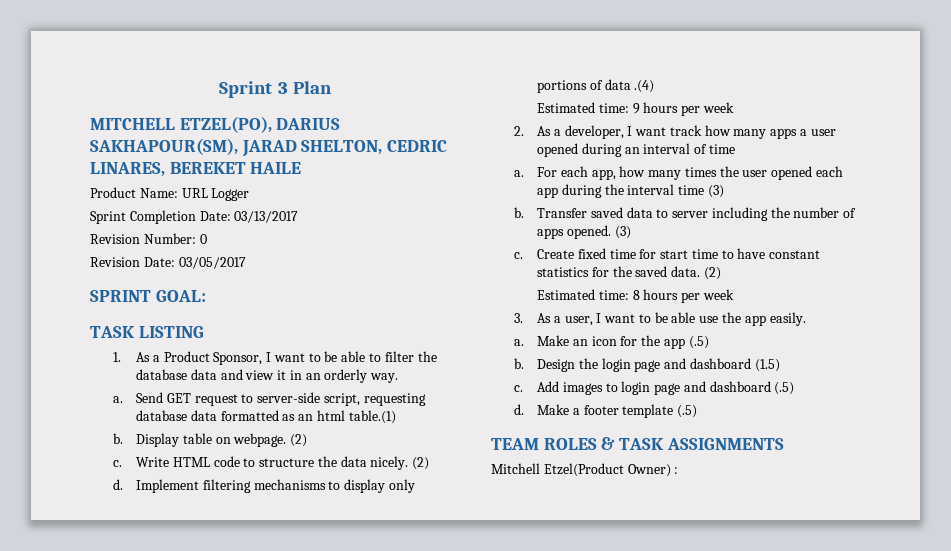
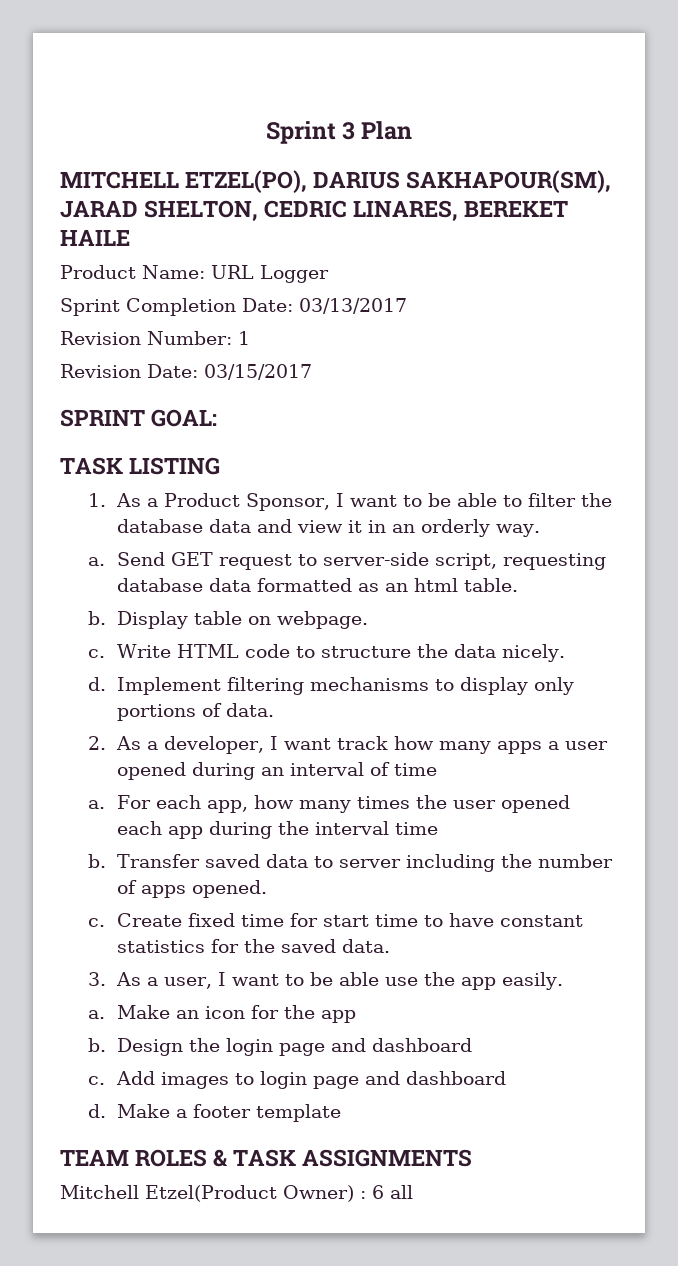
[199,234,207,244] 0 -> [238,331,250,345] 1
[178,257,246,269] 03/05/2017 -> [204,364,312,380] 03/15/2017
[348,410,396,424] table.(1) -> [463,578,518,592] table.
[290,434,308,447] (2) -> (368, 620) none
[412,457,430,470] (2) -> (565, 653) none
[604,79,655,93] [536,102,734,116] data .(4) // Estimated time: 9 hours per week -> [225,703,274,717] data.
[707,185,724,198] (3) -> (438, 828) none
[614,226,631,239] (3) -> (267, 889) none
[703,267,721,280] [536,289,734,303] (2) // Estimated time: 8 hours per week -> (390, 946) none
[688,336,709,349] (.5) -> (356, 1016) none
[754,359,780,372] (1.5) -> (472, 1045) none
[774,382,795,395] (.5) -> (506, 1078) none
[677,405,698,418] (.5) -> (341, 1113) none
(679, 470) none -> [372,1185,413,1199] 6 all

